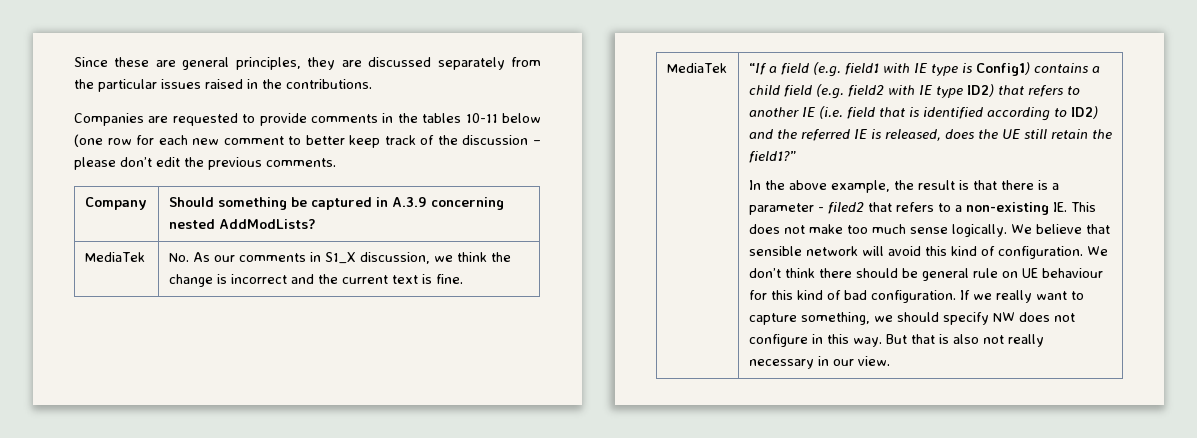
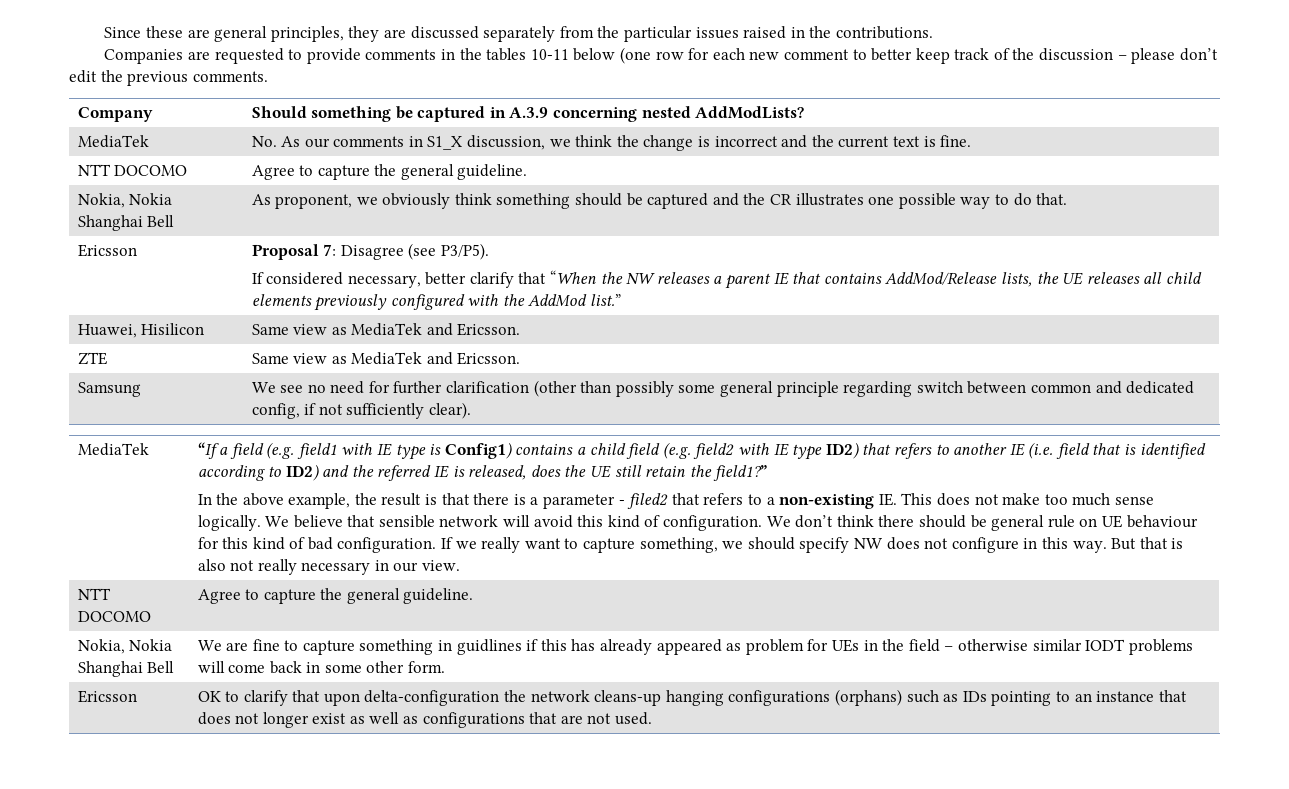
(463, 279) none -> [77,164,188,176] [251,164,528,180] [77,193,173,208] [77,215,175,231] [251,193,1068,209] [77,244,137,257] [251,243,489,260] [251,270,1202,289] [251,294,622,311] [77,323,205,338] [251,323,521,336] [77,352,107,365] [251,352,521,365] [77,382,141,397] [251,380,1195,397] [251,402,471,419] // NTT DOCOMO | Agree to capture the general guideline. // Nokia, Nokia Shanghai Bell | As proponent, we obviously think something should be captured and the CR illustrates one possible way to do that. // Ericsson | Proposal 7: Disagree (see P3/P5). // If considered necessary, better clarify that “When the NW releases a parent IE that contains AddMod/Release lists, the UE releases all child elements previously configured with the AddMod list.” // Huawei, Hisilicon | Same view as MediaTek and Ericsson. // ZTE | Same view as MediaTek and Ericsson. // Samsung | We see no need for further clarification (other than possibly some general principle regarding switch between common and dedicated config, if not sufficiently clear).
(890, 361) none -> [77,588,111,600] [77,611,151,622] [197,588,474,604] [77,639,173,654] [77,661,175,677] [197,639,1193,655] [197,661,446,674] [77,690,137,703] [197,689,1187,706] [197,712,653,728] // NTT DOCOMO | Agree to capture the general guideline. // Nokia, Nokia Shanghai Bell | We are fine to capture something in guidlines if this has already appeared as problem for UEs in the field – otherwise similar IODT problems will come back in some other form. // Ericsson | OK to clarify that upon delta-configuration the network cleans-up hanging configurations (orphans) such as IDs pointing to an instance that does not longer exist as well as configurations that are not used.

